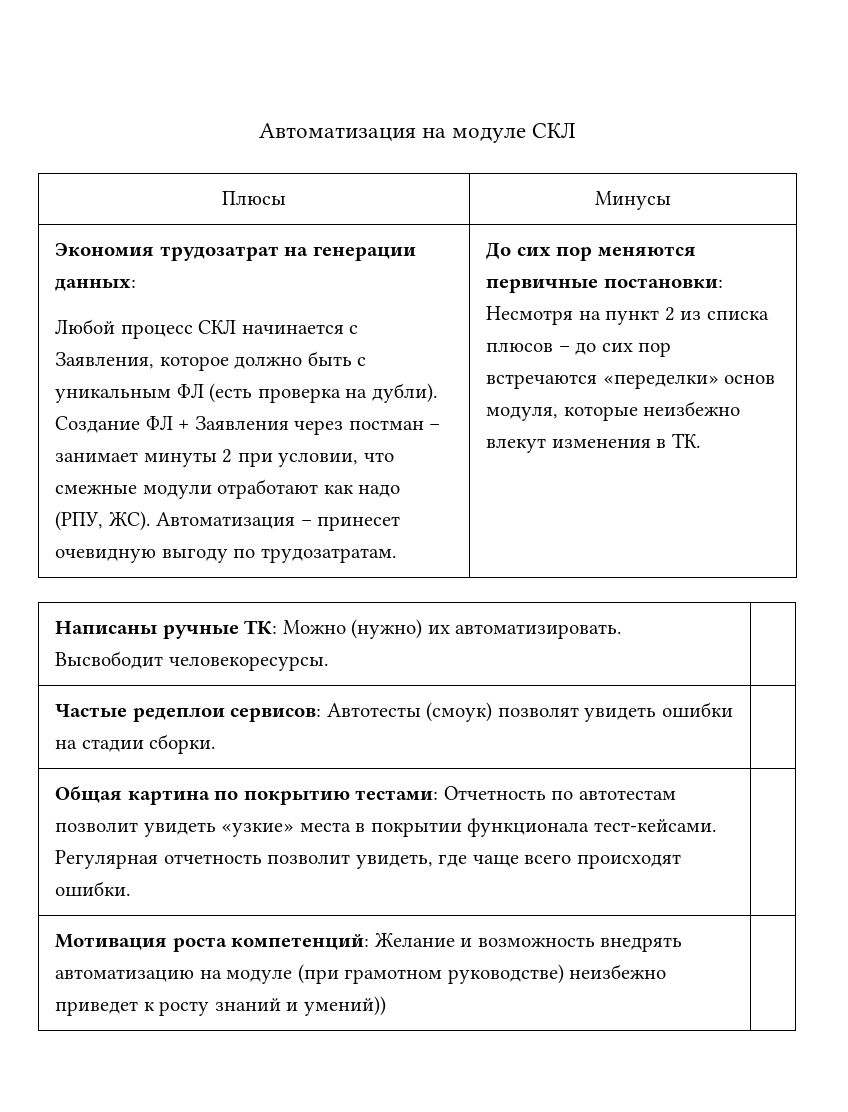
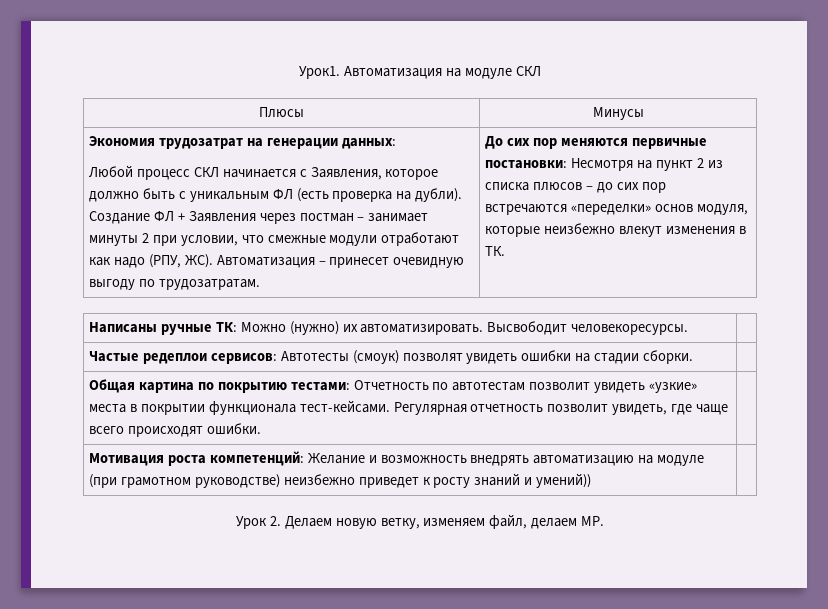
(258, 132) none -> [299,66,341,79] Урок1.
(386, 1006) none -> [235,514,605,529] // Урок 2. Делаем новую ветку, изменяем файл, делаем МР.

